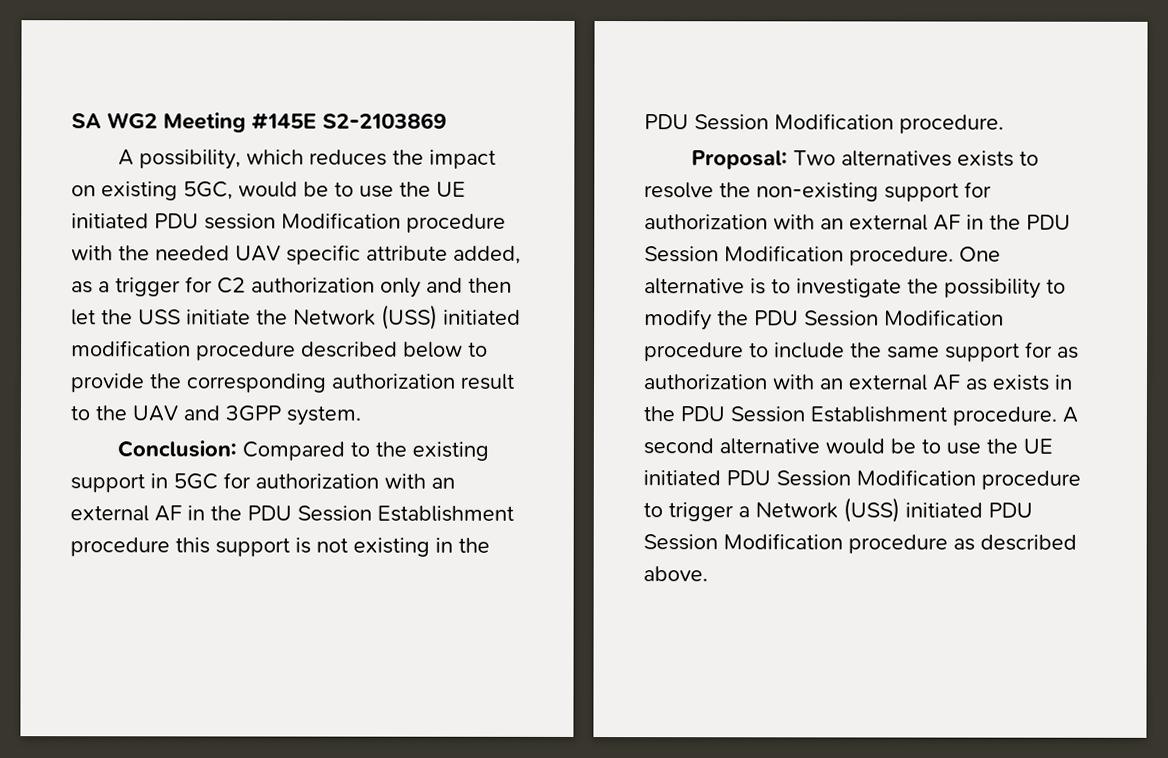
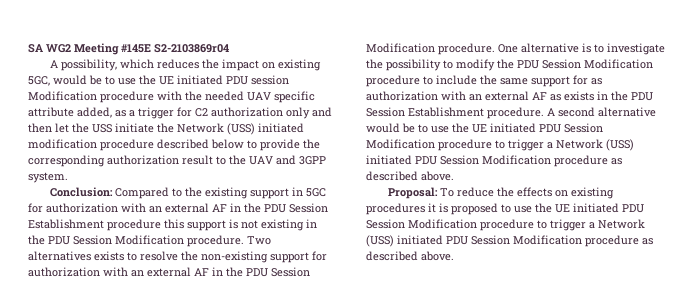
[322,112,447,129] S2-2103869 -> [154,44,229,53] S2-2103869r04
[690,150,788,170] // Proposal: -> (244, 241) none
(708, 574) none -> [388,187,615,199] [366,203,644,215] [366,219,645,231] [366,235,653,247] [366,251,454,261] // Proposal: To reduce the effects on existing procedures it is proposed to use the UE initiated PDU Session Modification procedure to trigger a Network (USS) initiated PDU Session Modification procedure as described above.

